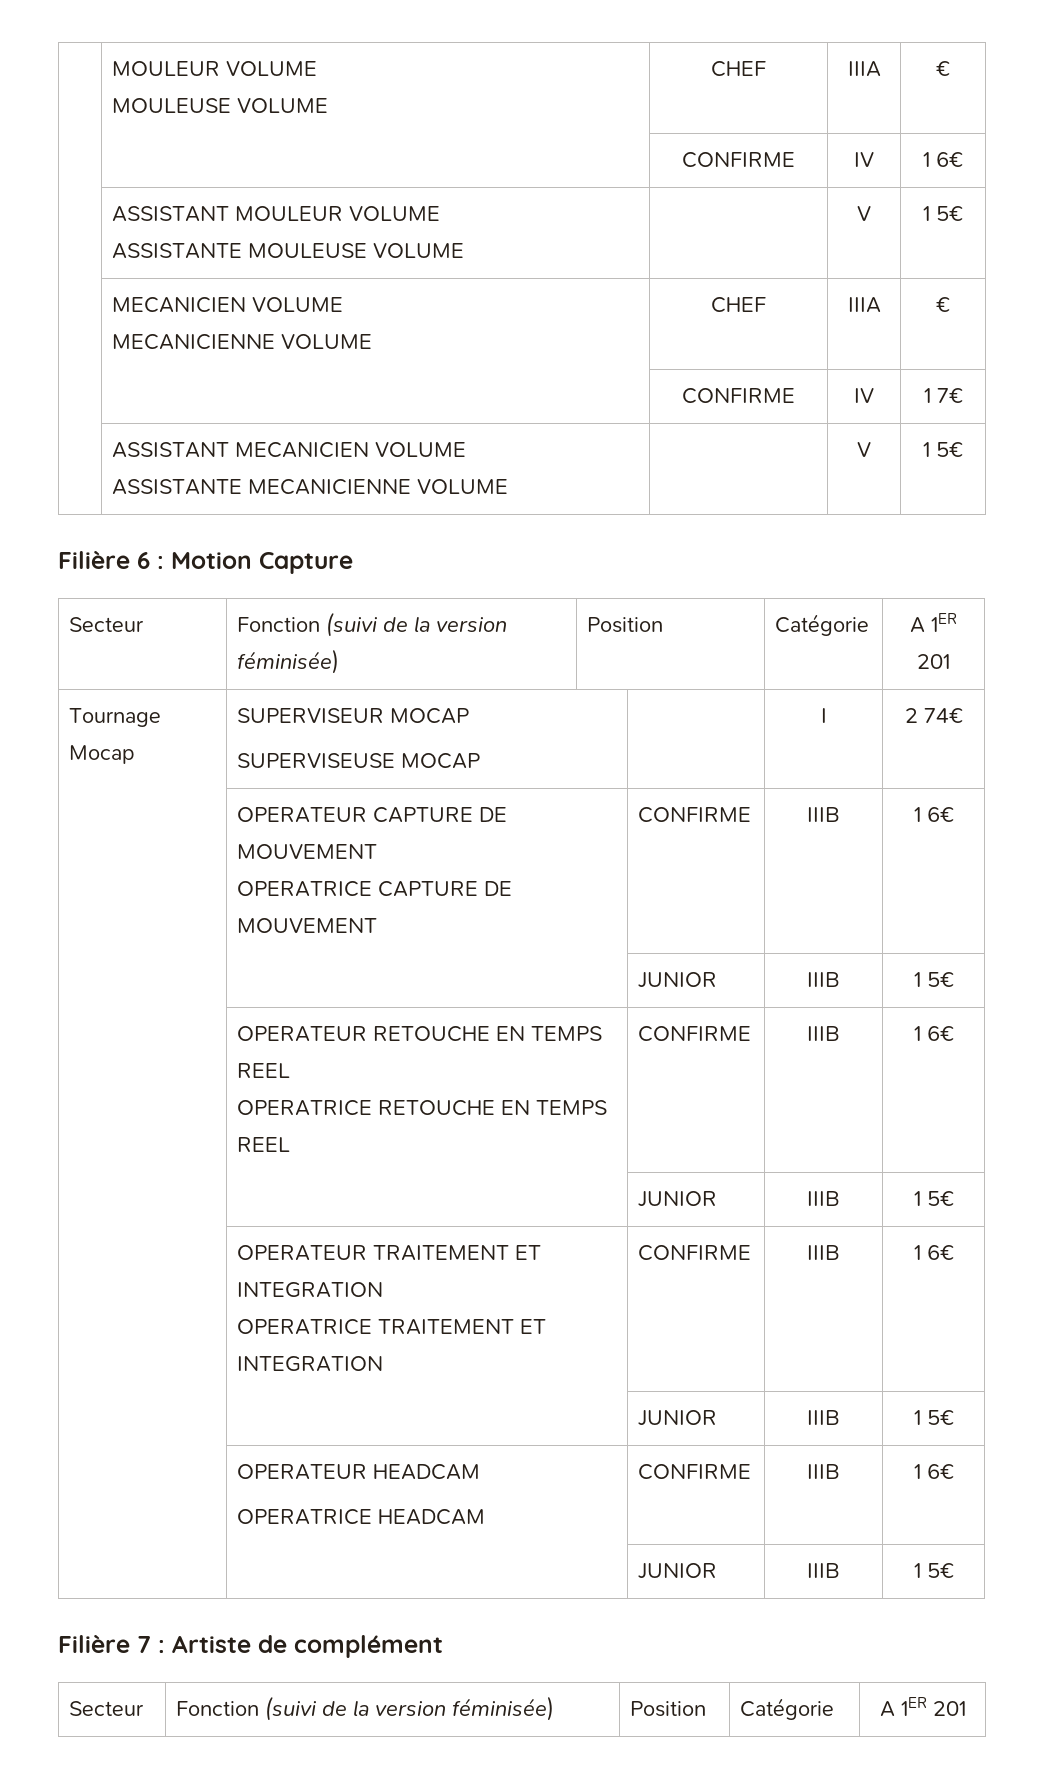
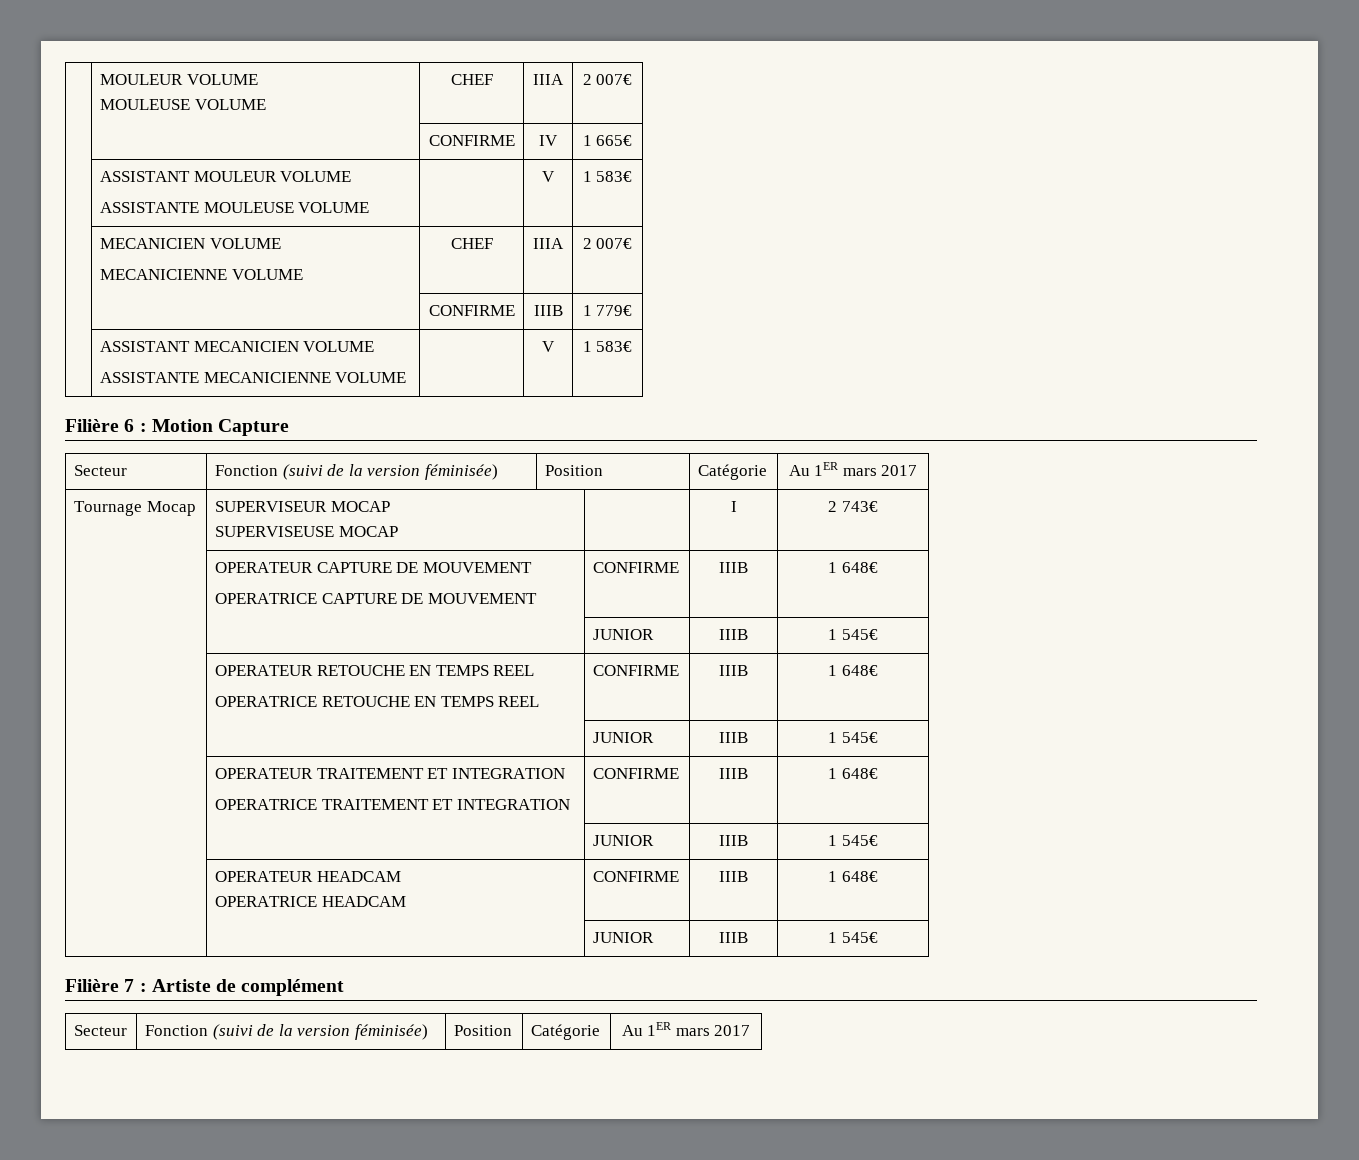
[936,61,950,76] [682,152,795,168] [854,152,874,167] [923,152,963,167] € // | | CONFIRME | IV | 1 6€ -> [582,74,633,85] [428,135,515,146] [539,135,558,146] [582,135,633,146] 2 007€ // | | CONFIRME | IV | 1 665€
[936,206,963,221] 5€ -> [596,171,633,182] 583€
[936,297,950,312] [682,388,795,404] [854,388,874,403] [923,388,963,403] € // | | CONFIRME | IV | 1 7€ -> [582,238,633,249] [428,305,515,316] [533,305,563,316] [582,305,633,316] 2 007€ // | | CONFIRME | IIIB | 1 779€
[936,442,963,457] 5€ -> [596,341,633,352] 583€
[910,613,957,633] [917,654,950,669] A 1ER 201 -> [788,462,918,476] Au 1ER mars 2017
[923,708,963,723] 74€ -> [841,501,878,512] 743€
[926,807,954,822] [638,972,718,988] [807,972,840,987] [913,972,954,987] 6€ // | | JUNIOR | IIIB | 1 5€ -> [841,562,878,573] [592,629,654,640] [719,629,748,640] [828,629,878,640] 648€ // | | JUNIOR | IIIB | 1 545€
[926,1026,954,1041] [638,1191,718,1207] [807,1191,840,1206] [913,1191,954,1206] 6€ // | | JUNIOR | IIIB | 1 5€ -> [841,665,878,676] [592,732,654,743] [719,732,748,743] [828,732,878,743] 648€ // | | JUNIOR | IIIB | 1 545€
[926,1245,954,1260] [638,1410,718,1426] [807,1410,840,1425] [913,1410,954,1425] 6€ // | | JUNIOR | IIIB | 1 5€ -> [841,768,878,779] [592,835,654,846] [719,835,748,846] [828,835,878,846] 648€ // | | JUNIOR | IIIB | 1 545€
[926,1464,954,1479] [638,1563,718,1579] [807,1563,840,1578] [913,1563,954,1578] 6€ // | | JUNIOR | IIIB | 1 5€ -> [841,871,878,882] [592,932,654,943] [719,932,748,943] [828,932,878,943] 648€ // | | JUNIOR | IIIB | 1 545€
[879,1697,966,1717] A 1ER 201 -> [621,1022,751,1036] Au 1ER mars 2017

